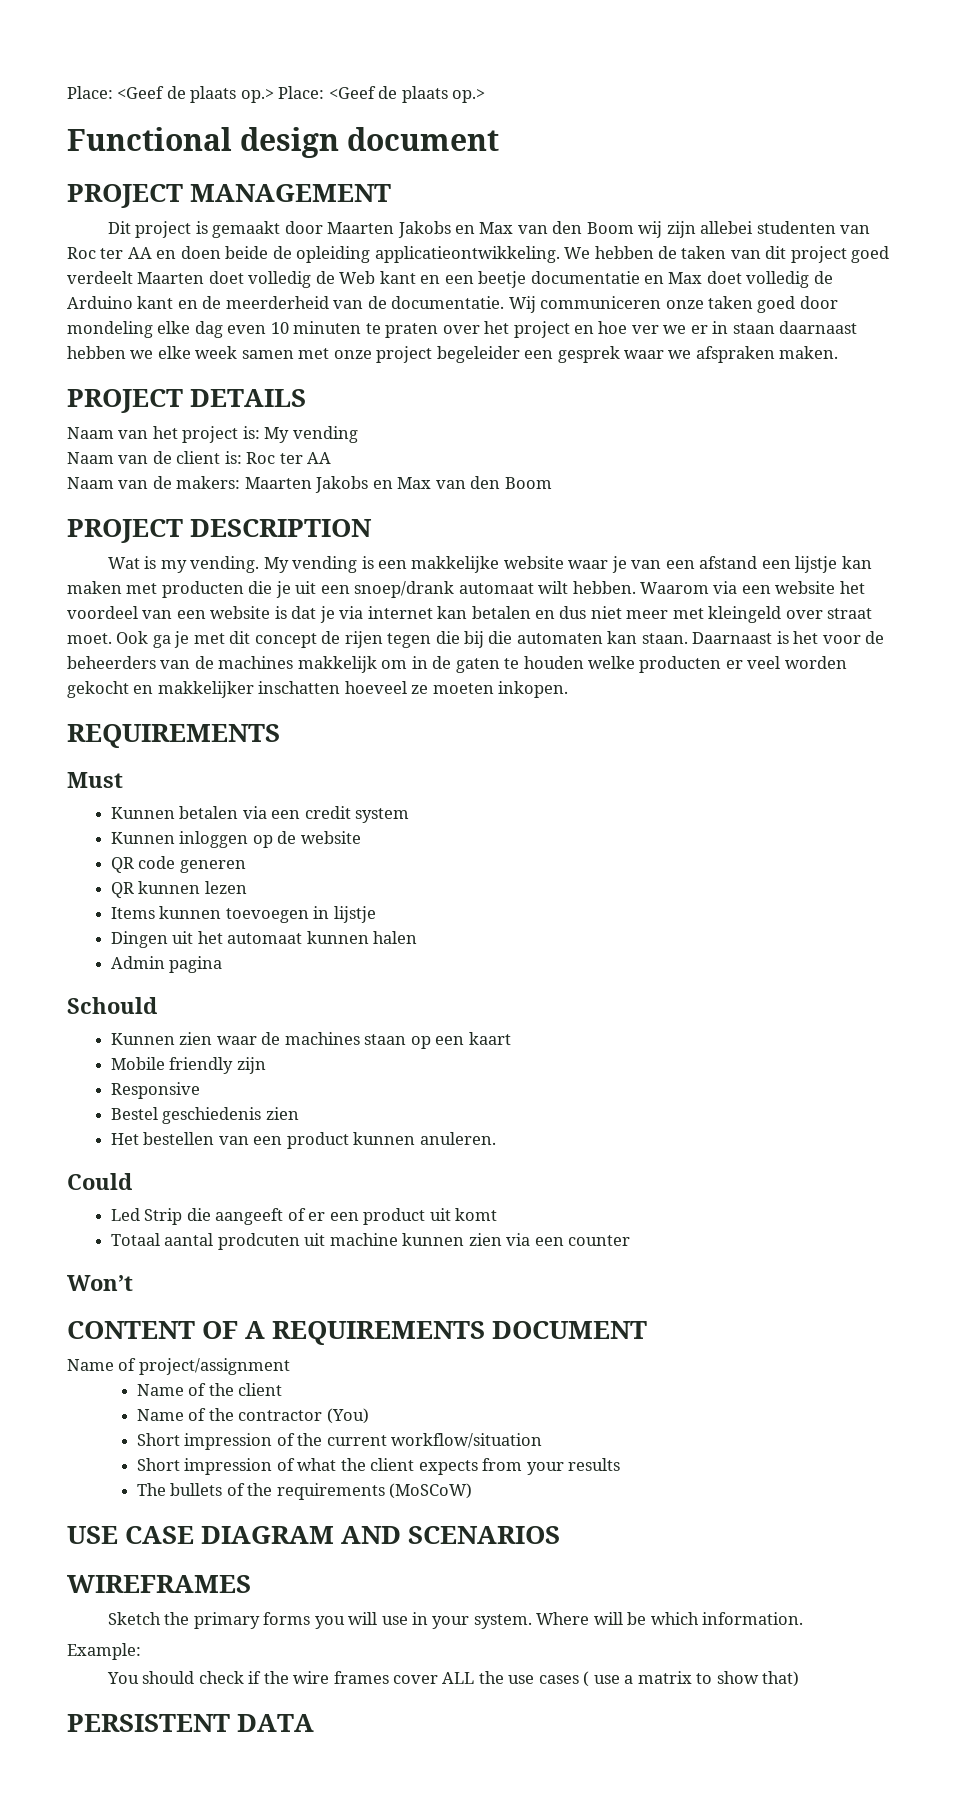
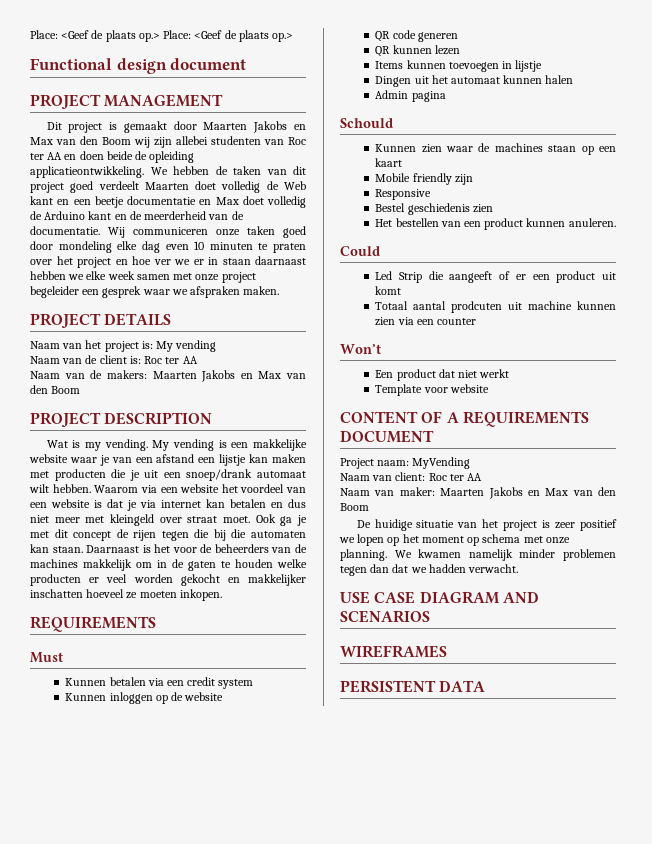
(133, 1283) none -> [375,369,510,381] [375,384,489,396] // Een product dat niet werkt // Template voor website
[67,1358,290,1375] [136,1383,283,1396] [136,1408,369,1424] [136,1433,543,1450] [136,1458,620,1475] [136,1483,473,1500] Name of project/assignment // Name of the client // Name of the contractor (You) // Short impression of the current workflow/situation // Short impression of what the client expects from your results // The bullets of the requirements (MoSCoW) -> [340,457,471,469] [340,472,483,481] [340,487,616,499] [340,503,369,511] [356,519,617,531] [339,534,570,546] [340,549,616,561] [340,564,519,576] Project naam: MyVending // Naam van client: Roc ter AA // Naam van maker: Maarten Jakobs en Max van den Boom // De huidige situatie van het project is zeer positief we lopen op het moment op schema met onze planning. We kwamen namelijk minder problemen tegen dan dat we hadden verwacht.
[107,1612,804,1629] [67,1643,141,1660] [106,1671,800,1687] // Sketch the primary forms you will use in your system. Where will be which information. // Example: // You should check if the wire frames cover ALL the use cases ( use a matrix to show that) -> (447, 651) none

